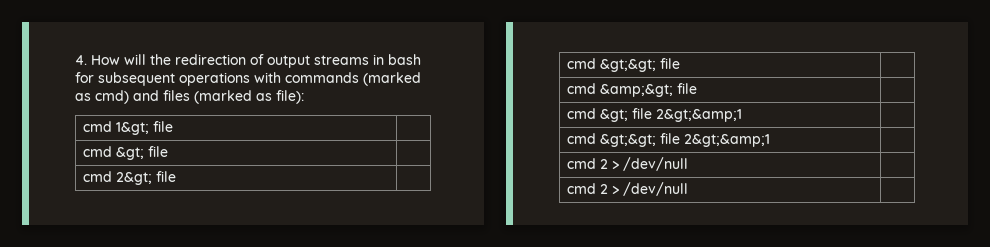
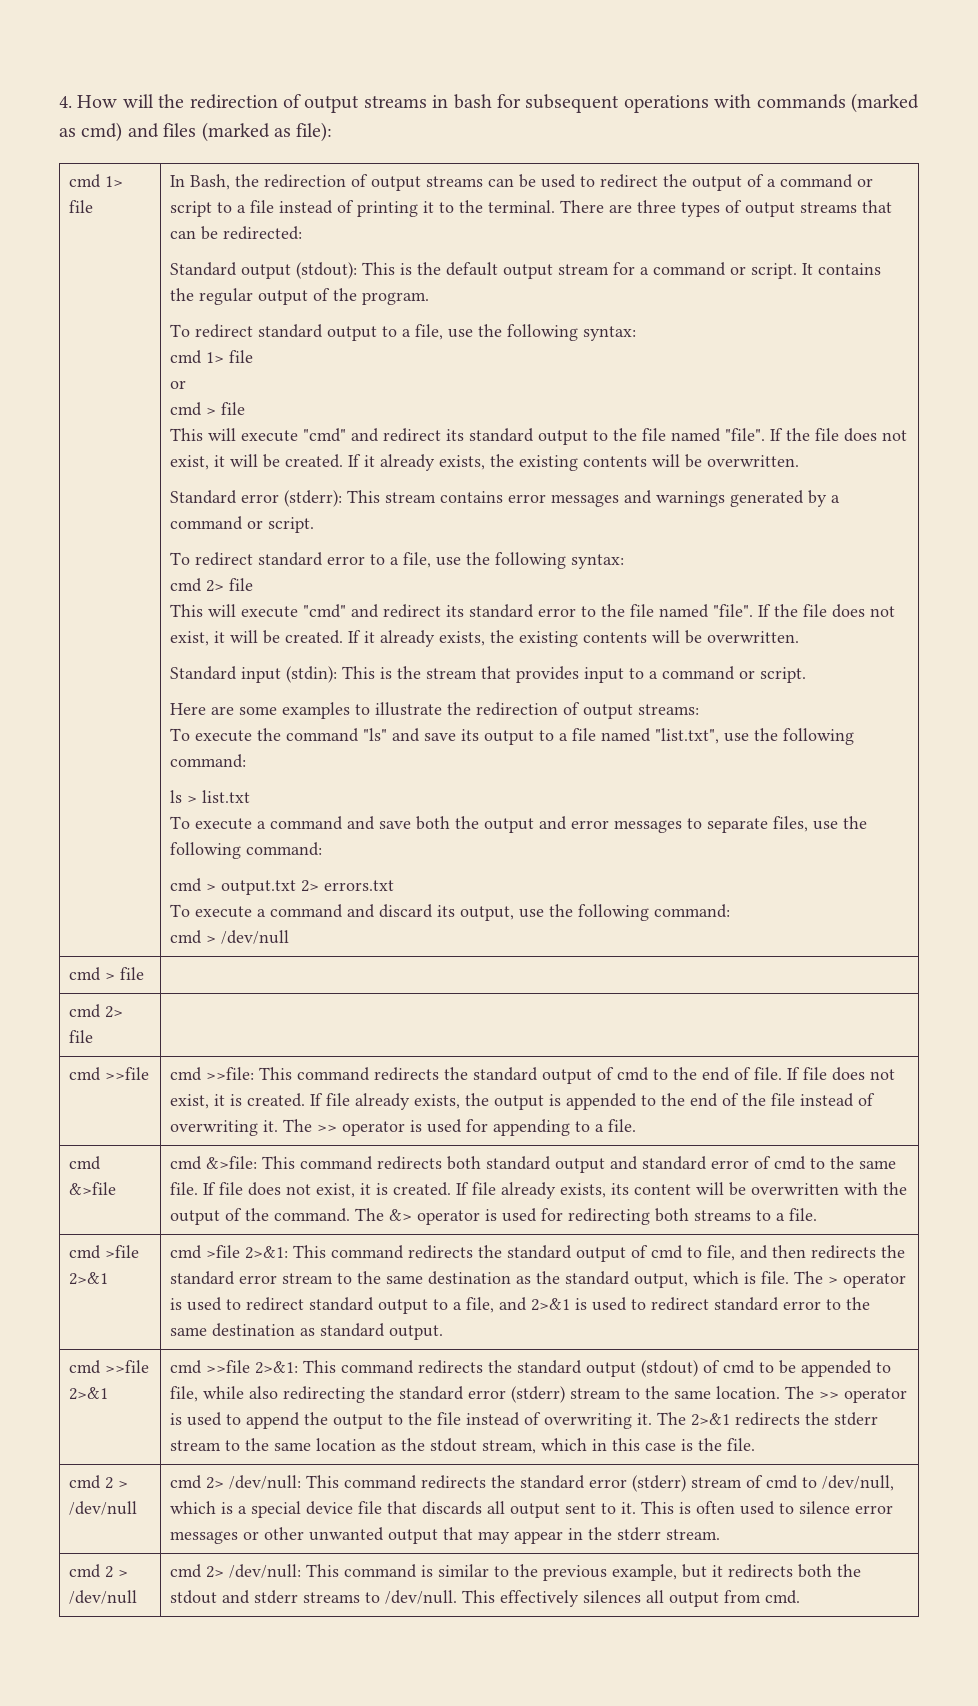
[116,121,174,135] [83,146,169,160] [83,171,177,185] [567,58,681,72] [567,83,698,97] [567,108,743,122] [567,133,771,147] [567,157,689,171] [567,182,689,196] 1&gt; file | // cmd &gt; file | // cmd 2&gt; file | // cmd &gt;&gt; file | // cmd &amp;&gt; file | // cmd &gt; file 2&gt;&amp;1 | // cmd &gt;&gt; file 2&gt;&amp;1 | // cmd 2 > /dev/null | // cmd 2 > /dev/null | -> [104,176,123,187] [68,200,93,213] [169,174,873,191] [169,200,892,217] [169,226,302,240] [169,262,881,279] [169,288,429,305] [169,324,636,341] [169,350,253,364] [169,380,186,389] [169,402,245,416] [169,428,907,445] [169,454,799,471] [169,490,840,507] [169,516,314,533] [169,552,624,569] [169,578,253,592] [169,604,895,618] [169,630,799,647] [169,666,806,683] [169,702,699,719] [169,728,854,745] [169,754,246,768] [169,790,250,803] [169,816,867,833] [169,842,322,859] [169,878,394,895] [169,904,730,921] [169,930,289,944] [68,967,144,981] [68,1004,123,1018] [68,1030,93,1043] [68,1067,149,1081] [169,1067,895,1084] [169,1093,875,1110] [169,1119,636,1136] [68,1156,101,1170] [68,1182,116,1195] [169,1156,896,1173] [169,1182,907,1199] [169,1208,817,1225] [68,1245,139,1259] [68,1272,108,1285] [169,1245,905,1262] [169,1271,906,1288] [169,1297,870,1314] [169,1323,443,1340] [68,1360,149,1374] [68,1387,108,1400] [169,1360,891,1377] [169,1386,907,1403] [169,1412,878,1429] [169,1438,755,1454] [68,1475,128,1489] [68,1501,137,1515] [169,1475,894,1492] [169,1501,893,1518] [169,1527,720,1544] [68,1564,128,1578] [68,1590,137,1604] [169,1564,861,1581] [169,1590,800,1607] 1> file | In Bash, the redirection of output streams can be used to redirect the output of a command or script to a file instead of printing it to the terminal. There are three types of output streams that can be redirected: // Standard output (stdout): This is the default output stream for a command or script. It contains the regular output of the program. // To redirect standard output to a file, use the following syntax: // cmd 1> file // or // cmd > file // This will execute "cmd" and redirect its standard output to the file named "file". If the file does not exist, it will be created. If it already exists, the existing contents will be overwritten. // Standard error (stderr): This stream contains error messages and warnings generated by a command or script. // To redirect standard error to a file, use the following syntax: // cmd 2> file // This will execute "cmd" and redirect its standard error to the file named "file". If the file does not exist, it will be created. If it already exists, the existing contents will be overwritten. // Standard input (stdin): This is the stream that provides input to a command or script. // Here are some examples to illustrate the redirection of output streams: // To execute the command "ls" and save its output to a file named "list.txt", use the following command: // ls > list.txt // To execute a command and save both the output and error messages to separate files, use the following command: // cmd > output.txt 2> errors.txt // To execute a command and discard its output, use the following command: // cmd > /dev/null // cmd > file | // cmd 2> file | // cmd >>file | cmd >>file: This command redirects the standard output of cmd to the end of file. If file does not exist, it is created. If file already exists, the output is appended to the end of the file instead of overwriting it. The >> operator is used for appending to a file. // cmd &>file | cmd &>file: This command redirects both standard output and standard error of cmd to the same file. If file does not exist, it is created. If file already exists, its content will be overwritten with the output of the command. The &> operator is used for redirecting both streams to a file. // cmd >file 2>&1 | cmd >file 2>&1: This command redirects the standard output of cmd to file, and then redirects the standard error stream to the same destination as the standard output, which is file. The > operator is used to redirect standard output to a file, and 2>&1 is used to redirect standard error to the same destination as standard output. // cmd >>file 2>&1 | cmd >>file 2>&1: This command redirects the standard output (stdout) of cmd to be appended to file, while also redirecting the standard error (stderr) stream to the same location. The >> operator is used to append the output to the file instead of overwriting it. The 2>&1 redirects the stderr stream to the same location as the stdout stream, which in this case is the file. // cmd 2 > /dev/null | cmd 2> /dev/null: This command redirects the standard error (stderr) stream of cmd to /dev/null, which is a special device file that discards all output sent to it. This is often used to silence error messages or other unwanted output that may appear in the stderr stream. // cmd 2 > /dev/null | cmd 2> /dev/null: This command is similar to the previous example, but it redirects both the stdout and stderr streams to /dev/null. This effectively silences all output from cmd.

